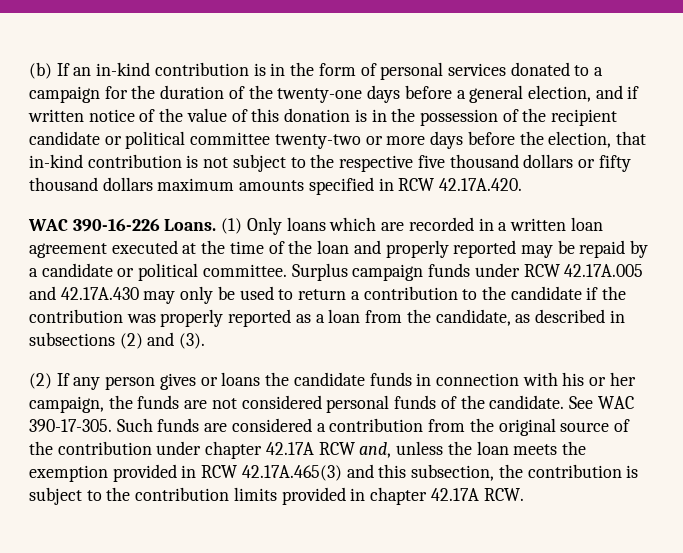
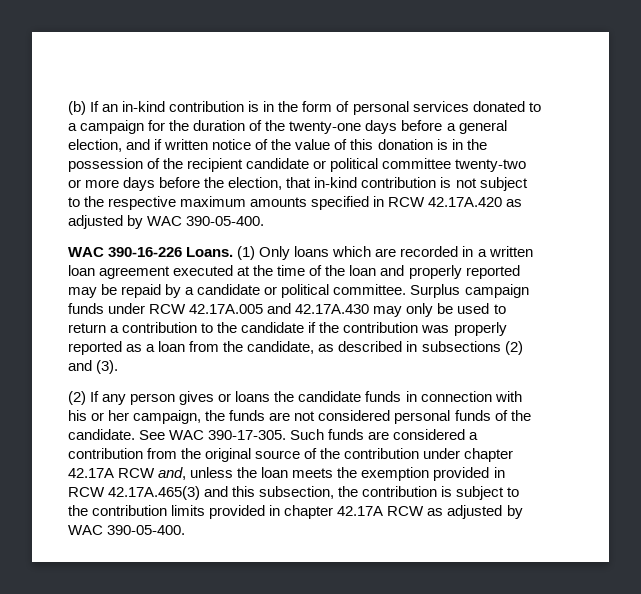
[417,154,631,172] [29,177,153,191] five thousand dollars or fifty thousand dollars -> (177, 203) none
[439,178,523,191] 42.17A.420. -> [428,197,523,207] [68,215,265,229] 42.17A.420 as adjusted by WAC 390-05-400.
[483,488,524,501] RCW. -> [387,505,523,519] [68,525,186,535] RCW as adjusted by WAC 390-05-400.

